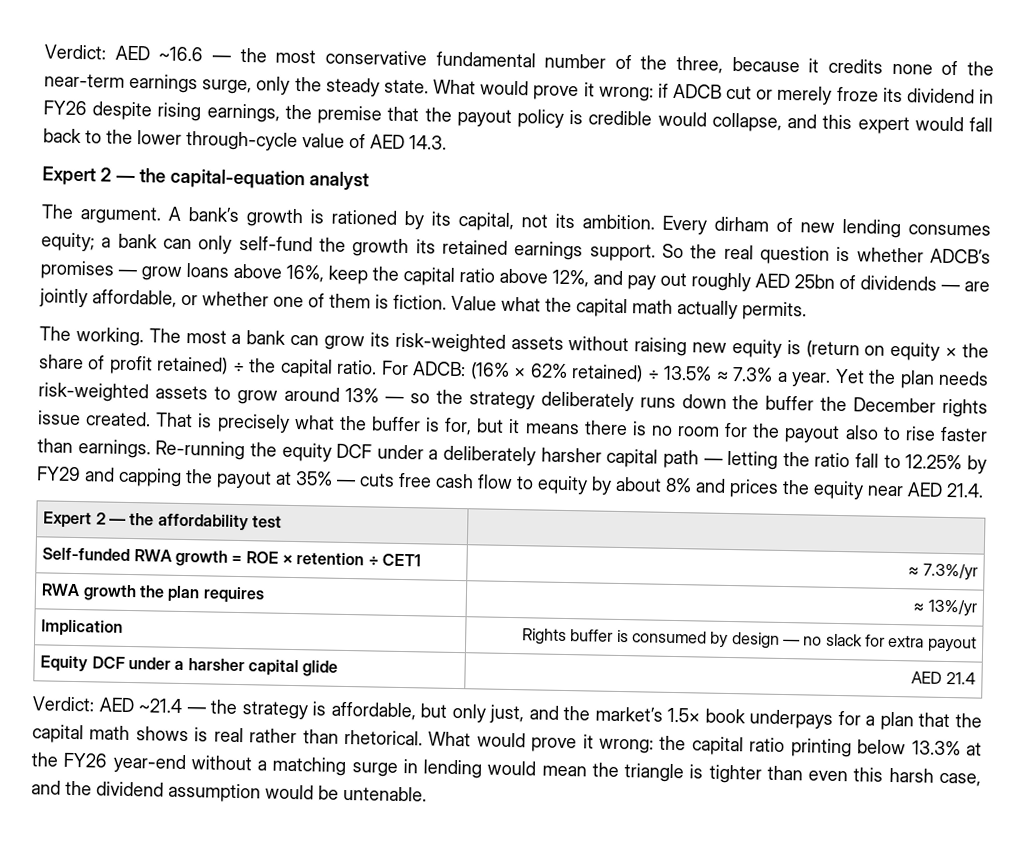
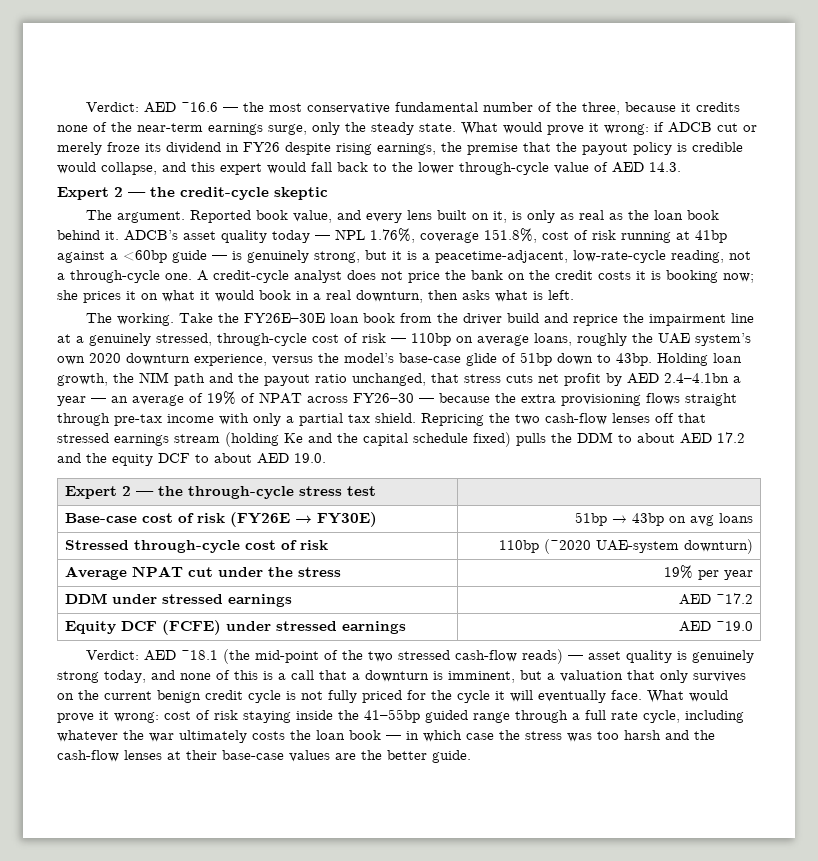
[170,168,369,191] capital-equation analyst -> [180,187,328,200] credit-cycle skeptic
[168,206,991,239] [41,232,992,265] [40,260,990,292] [39,288,807,321] [39,326,990,361] [39,354,990,389] [38,382,988,418] [38,410,989,444] [37,438,988,474] [36,466,984,500] [43,511,249,531] A bank’s growth is rationed by its capital, not its ambition. Every dirham of new lending consumes equity; a bank can only self-fund the growth its retained earnings support. So the real question is whether ADCB’s promises — grow loans above 16%, keep the capital ratio above 12%, and pay out roughly AED 25bn of dividends — are jointly affordable, or whether one of them is fiction. Value what the capital math actually permits. // The working. The most a bank can grow its risk-weighted assets without raising new equity is (return on equity × the share of profit retained) ÷ the capital ratio. For ADCB: (16% × 62% retained) ÷ 13.5% ≈ 7.3% a year. Yet the plan needs risk-weighted assets to grow around 13% — so the strategy deliberately runs down the buffer the December rights issue created. That is precisely what the buffer is for, but it means there is no room for the payout also to rise faster than earnings. Re-running the equity DCF under a deliberately harsher capital path — letting the ratio fall to 12.25% by FY29 and capping the payout at 35% — cuts free cash flow to equity by about 8% and prices the equity near AED 21.4. // Expert 2 — the affordability -> [190,210,720,223] [57,228,727,243] [57,250,751,263] [57,270,754,283] [57,290,574,303] [86,313,755,326] [57,333,751,346] [57,352,742,366] [57,372,741,386] [57,391,737,406] [57,413,706,426] [57,432,745,447] [57,453,326,466] [64,486,342,499] Reported book value, and every lens built on it, is only as real as the loan book behind it. ADCB’s asset quality today — NPL 1.76%, coverage 151.8%, cost of risk running at 41bp against a <60bp guide — is genuinely strong, but it is a peacetime-adjacent, low-rate-cycle reading, not a through-cycle one. A credit-cycle analyst does not price the bank on the credit costs it is booking now; she prices it on what it would book in a real downturn, then asks what is left. // The working. Take the FY26E–30E loan book from the driver build and reprice the impairment line at a genuinely stressed, through-cycle cost of risk — 110bp on average loans, roughly the UAE system’s own 2020 downturn experience, versus the model’s base-case glide of 51bp down to 43bp. Holding loan growth, the NIM path and the payout ratio unchanged, that stress cuts net profit by AED 2.4–4.1bn a year — an average of 19% of NPAT across FY26–30 — because the extra provisioning flows straight through pre-tax income with only a partial tax shield. Repricing the two cash-flow lenses off that stressed earnings stream (holding Ke and the capital schedule fixed) pulls the DDM to about AED 17.2 and the equity DCF to about AED 19.0. // Expert 2 — the through-cycle stress
[42,547,422,567] [908,563,978,581] [41,583,265,604] [913,599,977,617] [41,619,124,637] [522,628,977,653] [40,655,339,677] [911,671,976,685] [32,696,982,731] [32,724,983,758] [31,752,982,787] [31,780,427,803] Self-funded RWA growth = ROE × retention ÷ CET1 | ≈ 7.3%/yr // RWA growth the plan requires | ≈ 13%/yr // Implication | Rights buffer is consumed by design — no slack for extra payout // Equity DCF under a harsher capital glide | AED 21.4 // Verdict: AED ~21.4 — the strategy is affordable, but only just, and the market’s 1.5× book underpays for a plan that the capital math shows is real rather than rhetorical. What would prove it wrong: the capital ratio printing below 13.3% at the FY26 year-end without a matching surge in lending would mean the triangle is tighter than even this harsh case, and the dividend assumption would be untenable. -> [64,512,377,527] [575,512,754,526] [64,540,328,553] [499,539,754,554] [64,566,341,580] [664,565,754,580] [64,593,292,607] [679,593,754,605] [64,620,406,635] [679,621,754,632] [86,649,755,664] [57,670,746,683] [57,690,728,703] [57,709,744,723] [57,730,715,743] [57,750,471,763] Base-case cost of risk (FY26E → FY30E) | 51bp → 43bp on avg loans // Stressed through-cycle cost of risk | 110bp (~2020 UAE-system downturn) // Average NPAT cut under the stress | 19% per year // DDM under stressed earnings | AED ~17.2 // Equity DCF (FCFE) under stressed earnings | AED ~19.0 // Verdict: AED ~18.1 (the mid-point of the two stressed cash-flow reads) — asset quality is genuinely strong today, and none of this is a call that a downturn is imminent, but a valuation that only survives on the current benign credit cycle is not fully priced for the cycle it will eventually face. What would prove it wrong: cost of risk staying inside the 41–55bp guided range through a full rate cycle, including whatever the war ultimately costs the loan book — in which case the stress was too harsh and the cash-flow lenses at their base-case values are the better guide.

